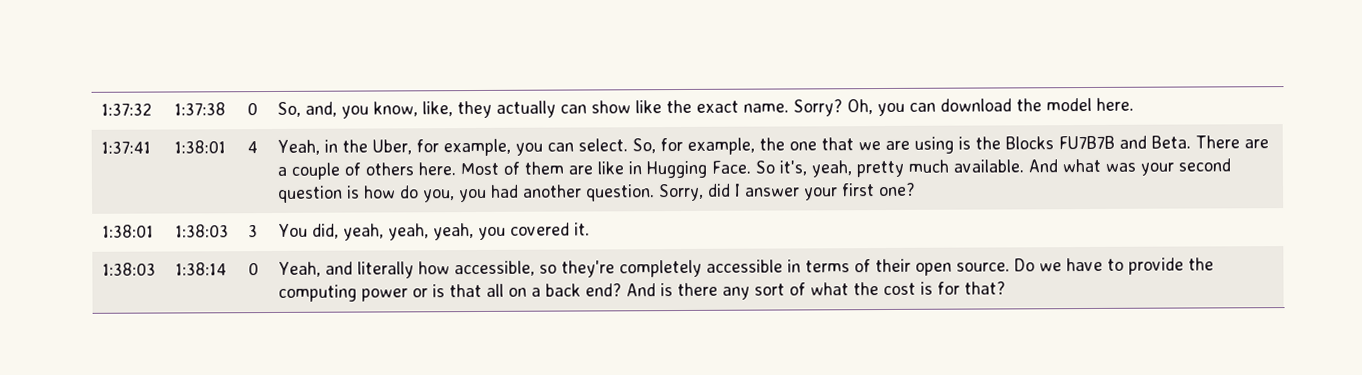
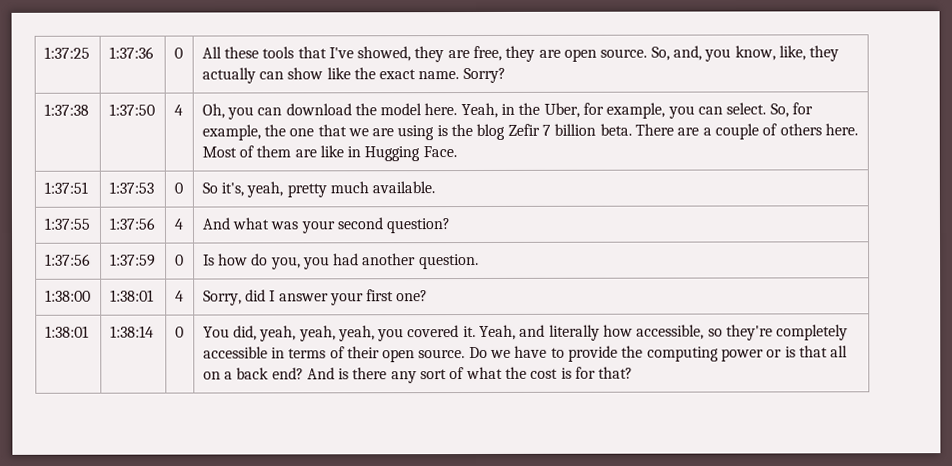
[100,102,152,116] [173,102,226,116] [246,102,258,116] 1:37:32 | 1:37:38 | 0 | -> [43,46,90,59] [108,46,154,59] [173,47,183,59] [201,45,648,63] 1:37:25 | 1:37:36 | 0 | All these tools that I've showed, they are free, they are open source.
(843, 108) none -> [43,103,89,116] [108,103,155,116] [173,104,183,116] // 1:37:38 | 1:37:50 | 4 |
[100,140,151,154] [173,140,226,154] [246,141,258,154] // 1:37:41 | 1:38:01 | 4 | -> (458, 109) none
[1004,135,1191,150] Blocks FU7B7B and Beta. -> [476,123,632,140] blog Zefir 7 billion beta.
(751, 167) none -> [43,181,88,194] [108,181,154,194] [173,182,183,194] // 1:37:51 | 1:37:53 | 0 |
(1024, 166) none -> [43,217,90,230] [108,217,155,230] [173,218,183,230] // 1:37:55 | 1:37:56 | 4 |
[276,185,360,203] question is -> [386,218,452,234] [44,253,91,266] [109,253,156,267] [174,254,184,266] [202,254,215,266] question? // 1:37:56 | 1:37:59 | 0 | Is
(655, 193) none -> [44,289,91,302] [109,289,154,302] [174,290,184,302] // 1:38:00 | 1:38:01 | 4 |
[174,224,229,238] [247,224,258,238] 1:38:03 | 3 -> [109,325,154,338] [174,326,184,338] 1:38:14 | 0
[101,262,156,276] [174,262,227,276] [247,262,259,276] // 1:38:03 | 1:38:14 | 0 | -> (476, 332) none

